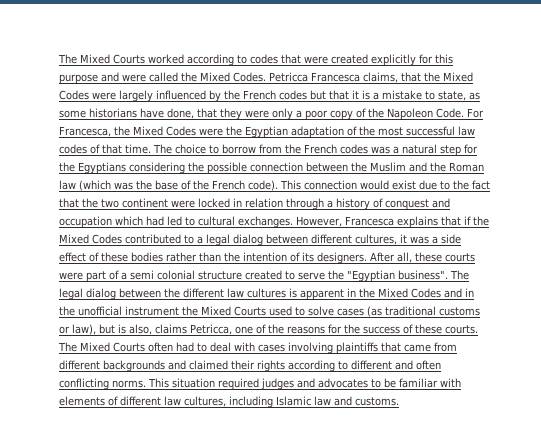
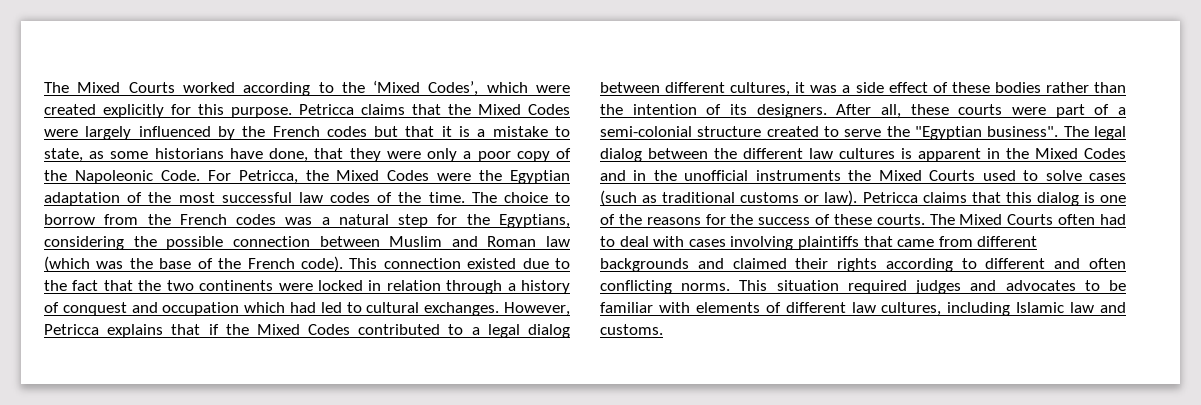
[250,54,301,64] codes that -> [341,80,528,96] the ‘Mixed Codes’, which
[59,72,398,84] purpose and were called the Mixed Codes. Petricca Francesca claims, -> [231,104,405,118] purpose. Petricca claims
[387,108,433,120] Napoleon -> [74,170,153,184] Napoleonic
[59,126,111,137] Francesca, -> [238,170,298,184] Petricca,
[102,144,122,154] that -> [398,192,422,203] the
[78,162,126,174] Egyptians -> [498,214,570,228] Egyptians,
[351,162,367,172] the -> (380, 241) none
[430,162,446,172] the -> (478, 241) none
[360,180,416,190] would exist -> [467,258,517,269] existed
[122,198,168,208] continent -> [199,280,274,291] continents
[345,216,394,226] Francesca -> [44,324,99,335] Petricca
[130,270,195,280] semi colonial -> [600,126,692,137] semi-colonial
[125,306,179,316] instrument -> [755,170,841,181] instruments
[367,306,382,317] (as -> [600,190,658,206] (such as
[72,324,232,335] law), but is also, claims Petricca, -> [824,190,1095,206] law). Petricca claims that this dialog is

